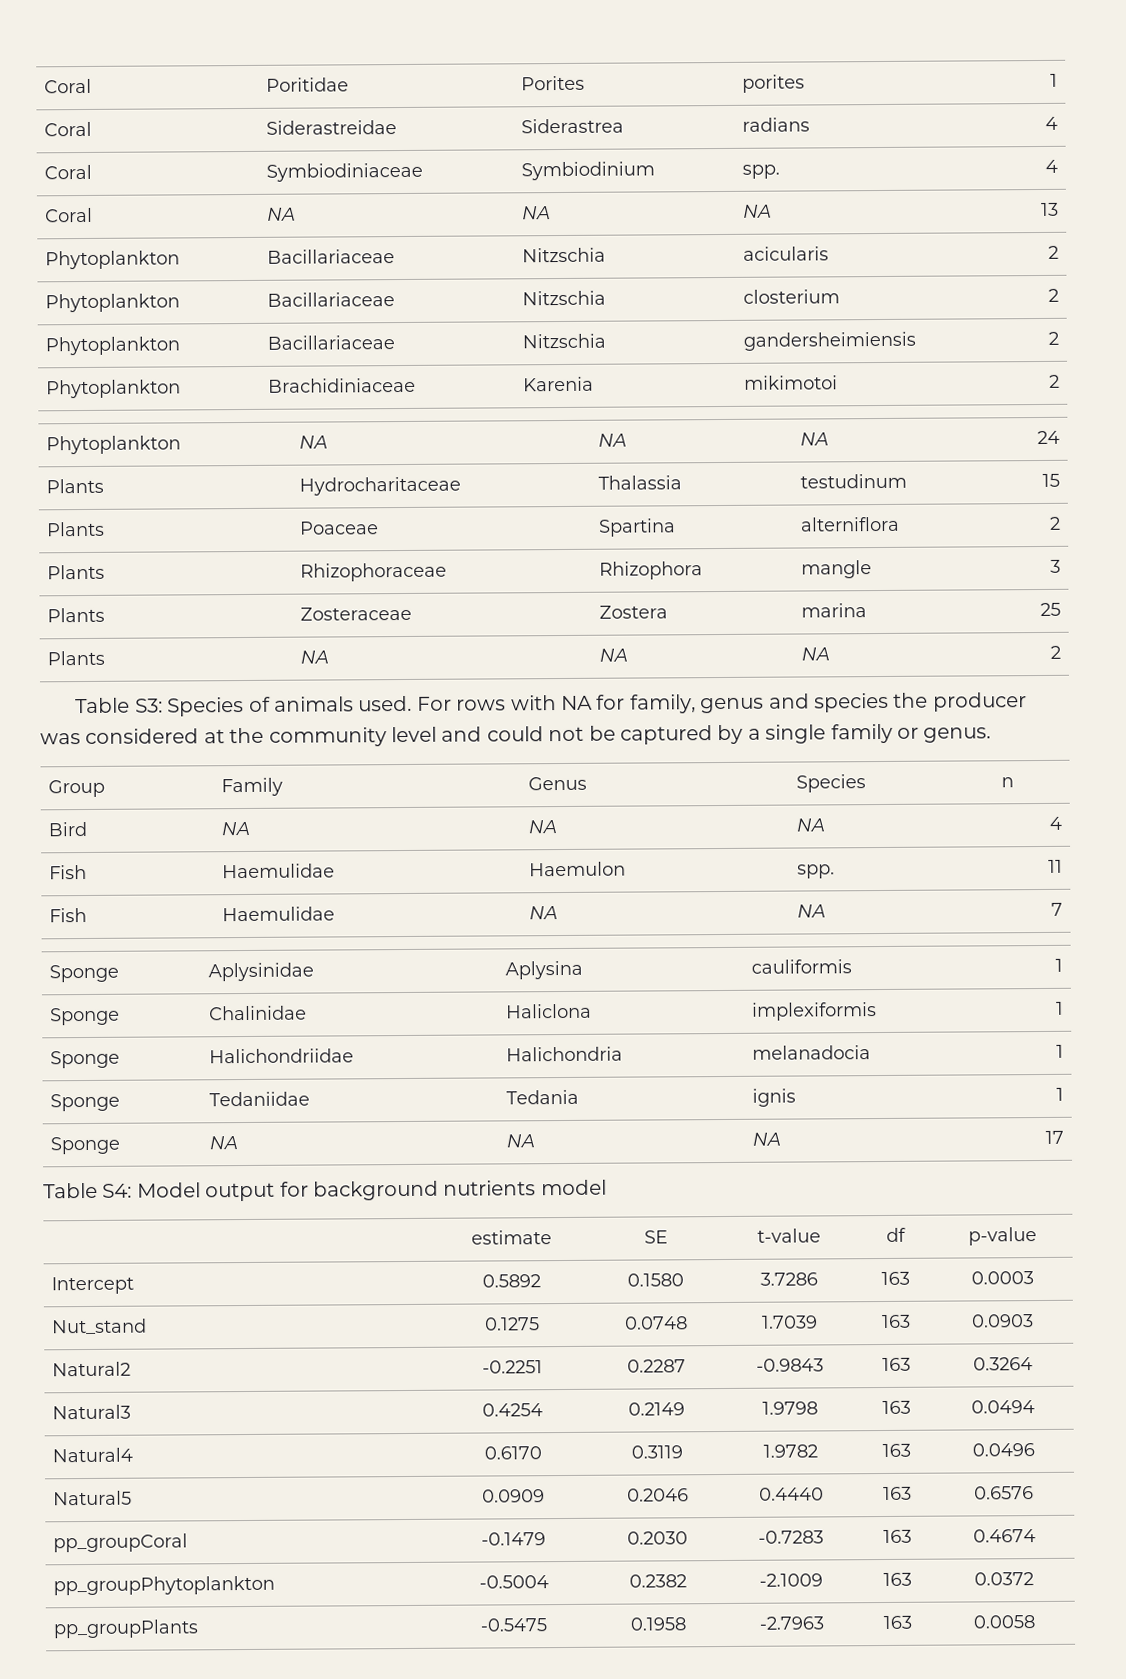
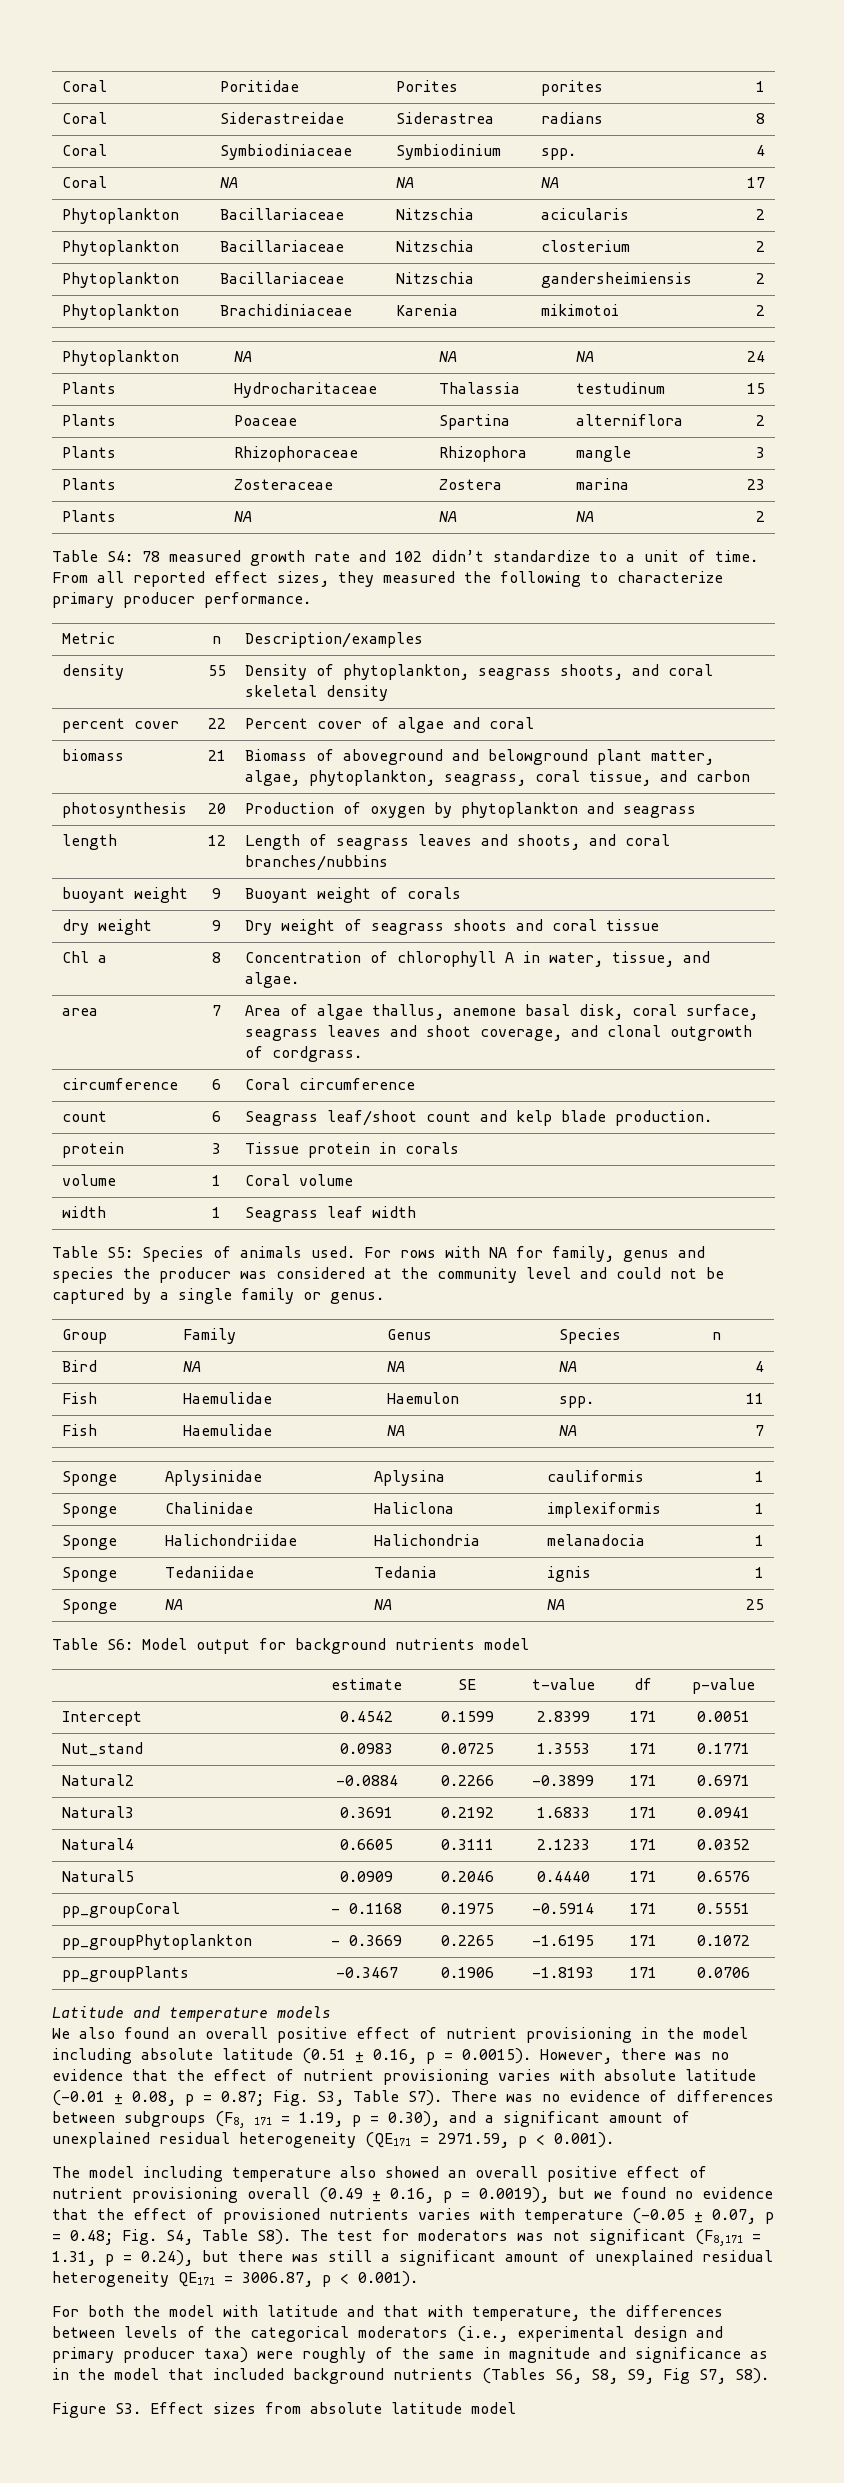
[1044,116,1058,130] 4 -> [756,113,766,124] 8
[1040,202,1059,216] 13 -> [747,177,766,188] 17
[1039,602,1061,617] 25 -> [747,479,766,490] 23
[134,698,163,713] S3: -> [107,550,758,566] [52,571,723,587] [52,592,311,608] [61,632,115,644] [212,636,221,644] [244,632,423,648] [61,664,124,680] [207,665,226,676] [244,664,713,680] [244,685,388,701] [61,718,179,733] [207,718,226,729] [244,717,534,733] [61,749,124,761] [207,750,226,761] [244,749,714,765] [244,770,750,786] [61,802,187,818] [207,803,226,814] [244,802,696,818] [61,834,117,850] [207,835,226,846] [244,834,670,850] [244,855,388,871] [61,887,188,903] [212,888,221,899] [244,887,461,903] [61,919,152,935] [212,920,221,931] [244,919,659,935] [61,951,107,963] [212,952,221,963] [244,951,710,967] [244,972,299,988] [61,1008,98,1016] [212,1005,221,1016] [244,1004,758,1020] [244,1025,752,1041] [244,1046,362,1062] [61,1078,178,1090] [212,1079,221,1090] [244,1078,415,1090] [61,1111,107,1122] [212,1111,221,1122] [244,1110,712,1126] [61,1142,124,1158] [212,1143,221,1154] [244,1142,459,1158] [61,1174,116,1186] [212,1175,221,1186] [244,1174,353,1186] [61,1206,106,1218] [212,1207,221,1218] [244,1206,416,1222] [52,1246,133,1258] S4: 78 measured growth rate and 102 didn’t standardize to a unit of time. From all reported effect sizes, they measured the following to characterize primary producer performance. // Metric | n | Description/examples // density | 55 | Density of phytoplankton, seagrass shoots, and coral skeletal density // percent cover | 22 | Percent cover of algae and coral // biomass | 21 | Biomass of aboveground and belowground plant matter, algae, phytoplankton, seagrass, coral tissue, and carbon // photosynthesis | 20 | Production of oxygen by phytoplankton and seagrass // length | 12 | Length of seagrass leaves and shoots, and coral branches/nubbins // buoyant weight | 9 | Buoyant weight of corals // dry weight | 9 | Dry weight of seagrass shoots and coral tissue // Chl a | 8 | Concentration of chlorophyll A in water, tissue, and algae. // area | 7 | Area of algae thallus, anemone basal disk, coral surface, seagrass leaves and shoot coverage, and clonal outgrowth of cordgrass. // circumference | 6 | Coral circumference // count | 6 | Seagrass leaf/shoot count and kelp blade production. // protein | 3 | Tissue protein in corals // volume | 1 | Coral volume // width | 1 | Seagrass leaf width // Table S5:
[1044,1130,1064,1144] [43,1182,133,1199] 17 // Table S4: -> [746,1599,765,1610] [52,1638,133,1650] 25 // Table S6:
[482,1274,541,1288] [627,1273,684,1287] [760,1272,818,1286] [880,1271,910,1286] [970,1271,1034,1285] [52,1318,148,1335] [485,1317,540,1331] [624,1316,688,1330] [761,1315,818,1329] [880,1314,911,1329] [971,1314,1034,1328] [52,1361,132,1377] [482,1360,543,1374] [627,1359,686,1373] [756,1358,824,1372] [881,1357,911,1372] [973,1357,1033,1371] [52,1404,132,1420] [482,1403,543,1417] [628,1402,685,1416] [762,1401,818,1415] [881,1400,911,1415] [971,1400,1035,1414] [52,1447,134,1463] [483,1446,542,1460] [630,1445,683,1459] [762,1444,818,1458] [881,1443,911,1458] [971,1443,1035,1457] 0.5892 | 0.1580 | 3.7286 | 163 | 0.0003 // Nut_stand | 0.1275 | 0.0748 | 1.7039 | 163 | 0.0903 // Natural2 | -0.2251 | 0.2287 | -0.9843 | 163 | 0.3264 // Natural3 | 0.4254 | 0.2149 | 1.9798 | 163 | 0.0494 // Natural4 | 0.6170 | 0.3119 | 1.9782 | 163 | 0.0496 -> [340,1711,393,1722] [440,1711,494,1722] [536,1711,590,1722] [629,1711,657,1722] [696,1711,750,1722] [61,1742,143,1756] [340,1743,393,1754] [440,1743,494,1754] [536,1743,590,1754] [629,1743,657,1754] [696,1743,750,1754] [61,1774,134,1786] [335,1775,398,1786] [440,1775,494,1786] [532,1775,594,1786] [629,1775,657,1786] [696,1775,750,1786] [61,1806,134,1818] [340,1807,393,1818] [440,1807,494,1818] [536,1807,590,1818] [629,1807,657,1818] [696,1807,750,1818] [61,1838,134,1850] [340,1839,393,1850] [440,1839,494,1850] [536,1839,590,1850] [629,1839,657,1850] [696,1839,750,1850] 0.4542 | 0.1599 | 2.8399 | 171 | 0.0051 // Nut_stand | 0.0983 | 0.0725 | 1.3553 | 171 | 0.1771 // Natural2 | -0.0884 | 0.2266 | -0.3899 | 171 | 0.6971 // Natural3 | 0.3691 | 0.2192 | 1.6833 | 171 | 0.0941 // Natural4 | 0.6605 | 0.3111 | 2.1233 | 171 | 0.0352
[882,1486,912,1501] 163 -> [629,1871,657,1882] 171
[481,1532,546,1546] [627,1531,688,1545] [758,1530,824,1544] [882,1529,912,1544] [972,1529,1036,1543] [53,1575,276,1596] [478,1575,549,1589] [628,1574,687,1588] [759,1573,823,1587] [882,1572,912,1587] [974,1572,1034,1586] [53,1619,200,1639] [480,1618,547,1632] [629,1617,686,1631] [758,1616,824,1630] [882,1615,912,1630] [973,1615,1035,1629] -0.1479 | 0.2030 | -0.7283 | 163 | 0.4674 // pp_groupPhytoplankton | -0.5004 | 0.2382 | -2.1009 | 163 | 0.0372 // pp_groupPlants | -0.5475 | 0.1958 | -2.7963 | 163 | 0.0058 -> [331,1903,402,1914] [440,1903,494,1914] [532,1903,594,1914] [629,1903,657,1914] [696,1903,750,1914] [61,1934,252,1950] [331,1935,402,1946] [440,1935,494,1946] [532,1935,594,1946] [629,1935,657,1946] [696,1935,750,1946] [61,1966,189,1982] [335,1967,398,1978] [440,1967,494,1978] [532,1967,594,1978] [629,1967,657,1978] [696,1967,750,1978] [52,2006,331,2022] [52,2027,748,2043] [52,2048,729,2064] [52,2069,756,2085] [52,2090,774,2106] [52,2111,690,2128] [52,2132,614,2148] [52,2166,707,2182] [52,2187,773,2203] [52,2208,774,2224] [52,2229,761,2246] [52,2250,773,2266] [52,2271,418,2287] [52,2305,723,2321] [52,2326,723,2342] [52,2347,768,2363] [52,2368,769,2384] [52,2402,516,2418] - 0.1168 | 0.1975 | -0.5914 | 171 | 0.5551 // pp_groupPhytoplankton | - 0.3669 | 0.2265 | -1.6195 | 171 | 0.1072 // pp_groupPlants | -0.3467 | 0.1906 | -1.8193 | 171 | 0.0706 // Latitude and temperature models // We also found an overall positive effect of nutrient provisioning in the model including absolute latitude (0.51 ± 0.16, p = 0.0015). However, there was no evidence that the effect of nutrient provisioning varies with absolute latitude (-0.01 ± 0.08, p = 0.87; Fig. S3, Table S7). There was no evidence of differences between subgroups (F8, 171 = 1.19, p = 0.30), and a significant amount of unexplained residual heterogeneity (QE171 = 2971.59, p < 0.001). // The model including temperature also showed an overall positive effect of nutrient provisioning overall (0.49 ± 0.16, p = 0.0019), but we found no evidence that the effect of provisioned nutrients varies with temperature (-0.05 ± 0.07, p = 0.48; Fig. S4, Table S8). The test for moderators was not significant (F8,171 = 1.31, p = 0.24), but there was still a significant amount of unexplained residual heterogeneity QE171 = 3006.87, p < 0.001). // For both the model with latitude and that with temperature, the differences between levels of the categorical moderators (i.e., experimental design and primary producer taxa) were roughly of the same in magnitude and significance as in the model that included background nutrients (Tables S6, S8, S9, Fig S7, S8). // Figure S3. Effect sizes from absolute latitude model

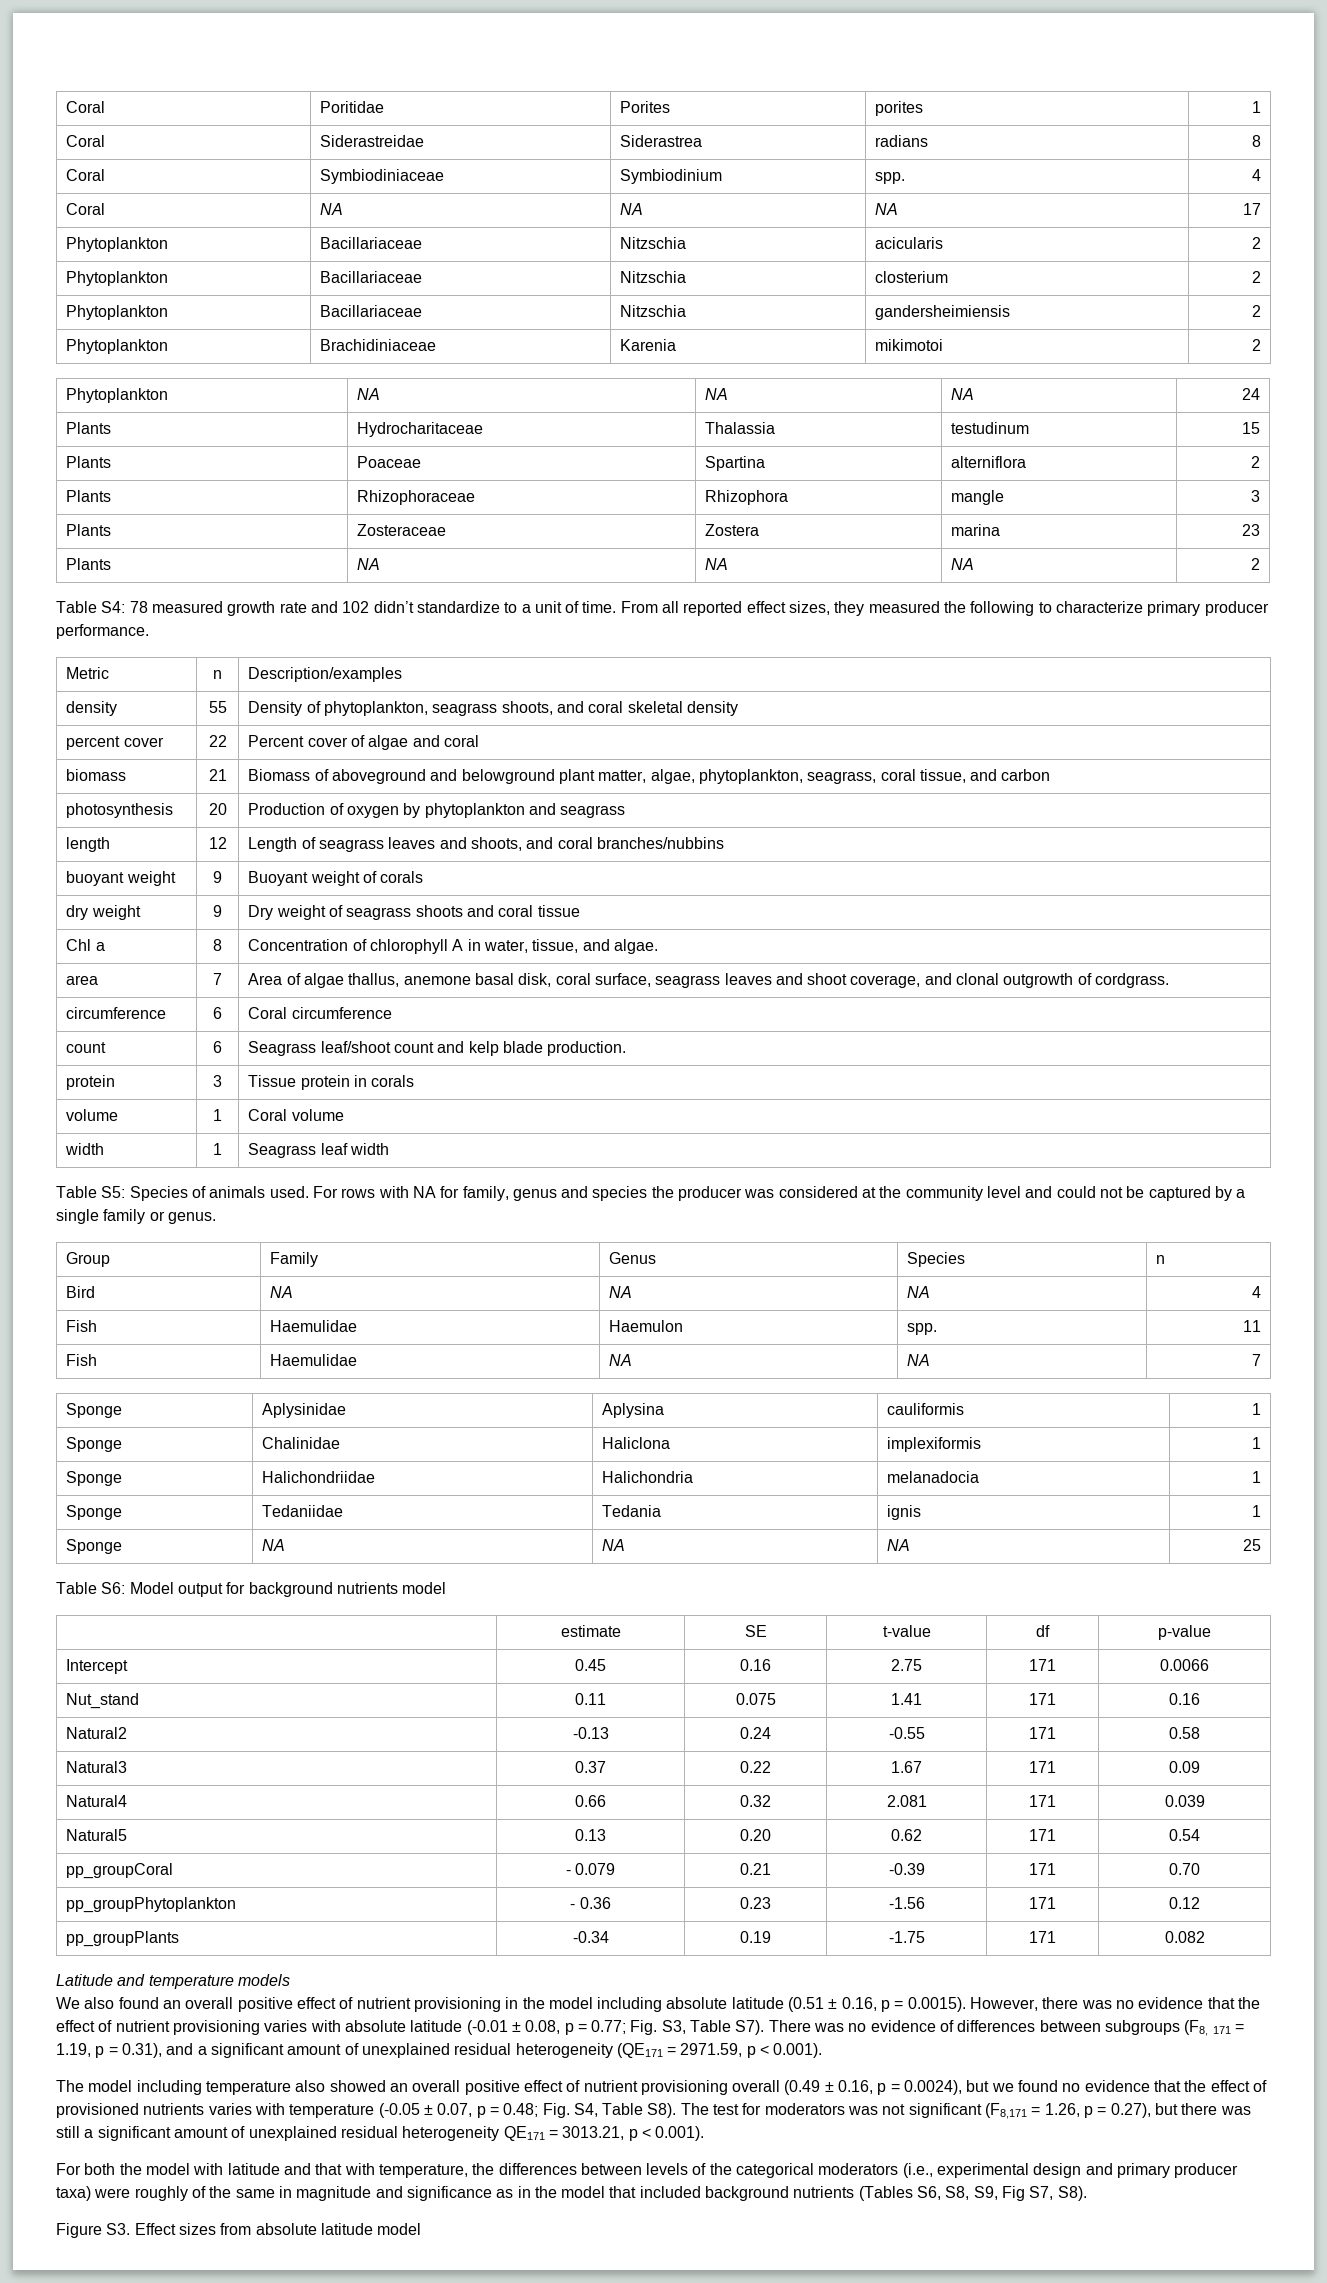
[340,1711,393,1722] [440,1711,494,1722] [536,1711,590,1722] [629,1711,657,1722] [696,1711,750,1722] 0.4542 | 0.1599 | 2.8399 | 171 | 0.0051 -> [575,1659,606,1671] [740,1659,772,1671] [891,1659,923,1671] [1029,1659,1056,1671] [1160,1659,1209,1671] 0.45 | 0.16 | 2.75 | 171 | 0.0066
[340,1743,393,1754] [440,1743,494,1754] [536,1743,590,1754] [629,1743,657,1754] [696,1743,750,1754] 0.0983 | 0.0725 | 1.3553 | 171 | 0.1771 -> [575,1693,606,1705] [735,1693,776,1705] [891,1693,923,1705] [1029,1693,1056,1705] [1169,1693,1200,1705] 0.11 | 0.075 | 1.41 | 171 | 0.16
[335,1775,398,1786] [440,1775,494,1786] [532,1775,594,1786] [629,1775,657,1786] [696,1775,750,1786] -0.0884 | 0.2266 | -0.3899 | 171 | 0.6971 -> [572,1727,609,1739] [740,1727,772,1739] [888,1727,925,1739] [1029,1727,1056,1739] [1169,1727,1200,1739] -0.13 | 0.24 | -0.55 | 171 | 0.58
[340,1807,393,1818] [440,1807,494,1818] [536,1807,590,1818] [629,1807,657,1818] [696,1807,750,1818] 0.3691 | 0.2192 | 1.6833 | 171 | 0.0941 -> [575,1761,606,1773] [740,1761,772,1773] [891,1761,923,1773] [1029,1761,1056,1773] [1169,1761,1200,1773] 0.37 | 0.22 | 1.67 | 171 | 0.09
[340,1839,393,1850] [440,1839,494,1850] [536,1839,590,1850] [629,1839,657,1850] [696,1839,750,1850] 0.6605 | 0.3111 | 2.1233 | 171 | 0.0352 -> [575,1795,606,1807] [740,1795,772,1807] [886,1795,927,1807] [1029,1795,1056,1807] [1164,1795,1205,1807] 0.66 | 0.32 | 2.081 | 171 | 0.039
[340,1871,393,1882] [440,1871,494,1882] [536,1871,590,1882] [629,1871,657,1882] [696,1871,750,1882] 0.0909 | 0.2046 | 0.4440 | 171 | 0.6576 -> [575,1829,606,1841] [740,1829,772,1841] [891,1829,923,1841] [1029,1829,1056,1841] [1169,1829,1200,1841] 0.13 | 0.20 | 0.62 | 171 | 0.54
[349,1903,402,1914] [440,1903,494,1914] [532,1903,594,1914] [629,1903,657,1914] [696,1903,750,1914] 0.1168 | 0.1975 | -0.5914 | 171 | 0.5551 -> [575,1863,616,1875] [740,1863,772,1875] [888,1863,925,1875] [1029,1863,1056,1875] [1169,1863,1200,1875] 0.079 | 0.21 | -0.39 | 171 | 0.70
[349,1935,402,1946] [440,1935,494,1946] [532,1935,594,1946] [629,1935,657,1946] [696,1935,750,1946] 0.3669 | 0.2265 | -1.6195 | 171 | 0.1072 -> [579,1897,611,1909] [740,1897,772,1909] [888,1897,925,1909] [1029,1897,1056,1909] [1169,1897,1200,1909] 0.36 | 0.23 | -1.56 | 171 | 0.12
[335,1967,398,1978] [440,1967,494,1978] [532,1967,594,1978] [629,1967,657,1978] [696,1967,750,1978] -0.3467 | 0.1906 | -1.8193 | 171 | 0.0706 -> [572,1931,609,1943] [740,1931,772,1943] [888,1931,925,1943] [1029,1931,1056,1943] [1164,1931,1205,1943] -0.34 | 0.19 | -1.75 | 171 | 0.082
[221,2091,264,2106] 0.87; -> [591,2020,627,2034] 0.77;
[388,2111,440,2127] 0.30), -> [121,2043,162,2058] 0.31),
[479,2187,549,2203] 0.0019), -> [904,2080,963,2095] 0.0024),
[52,2250,193,2266] 1.31, p = 0.24), -> [1044,2103,1151,2118] 1.26, p = 0.27),
[242,2272,313,2287] 3006.87, -> [562,2126,625,2140] 3013.21,

